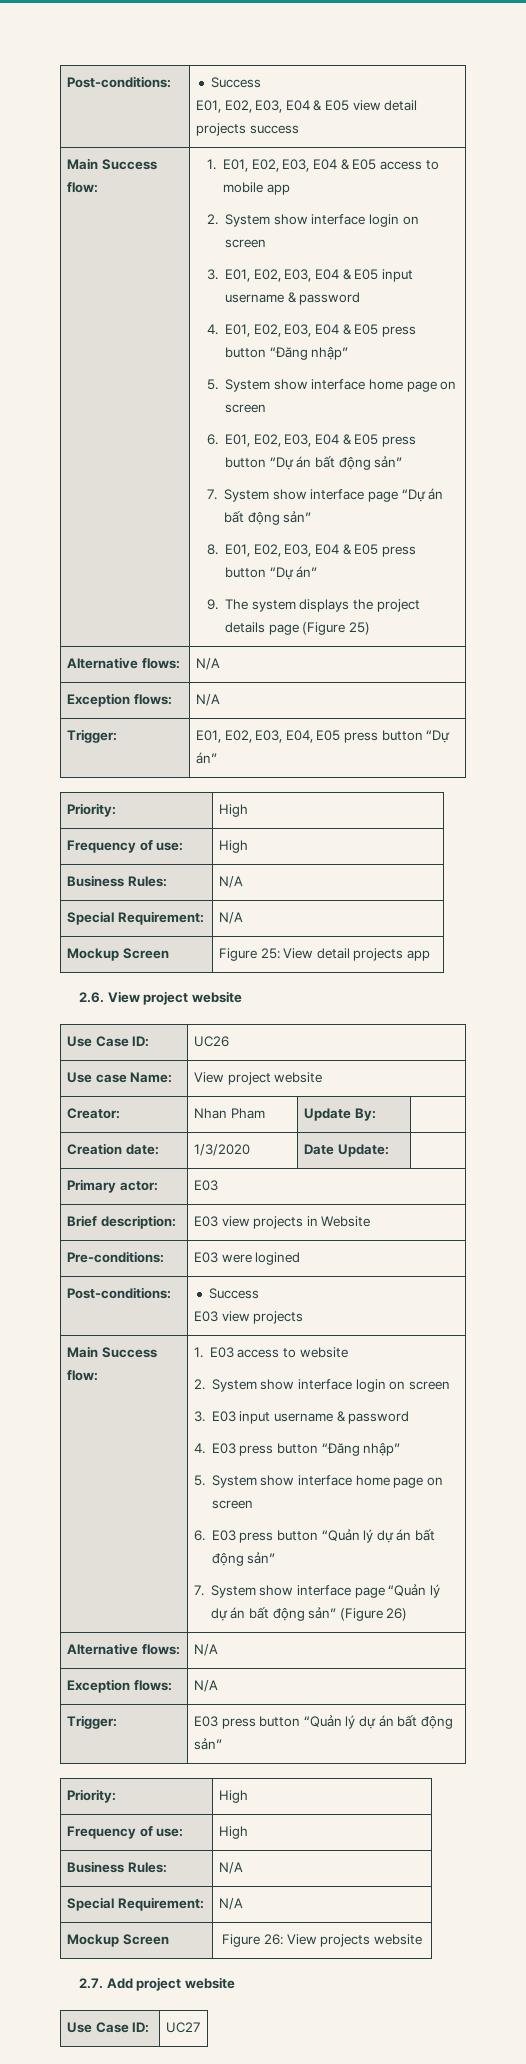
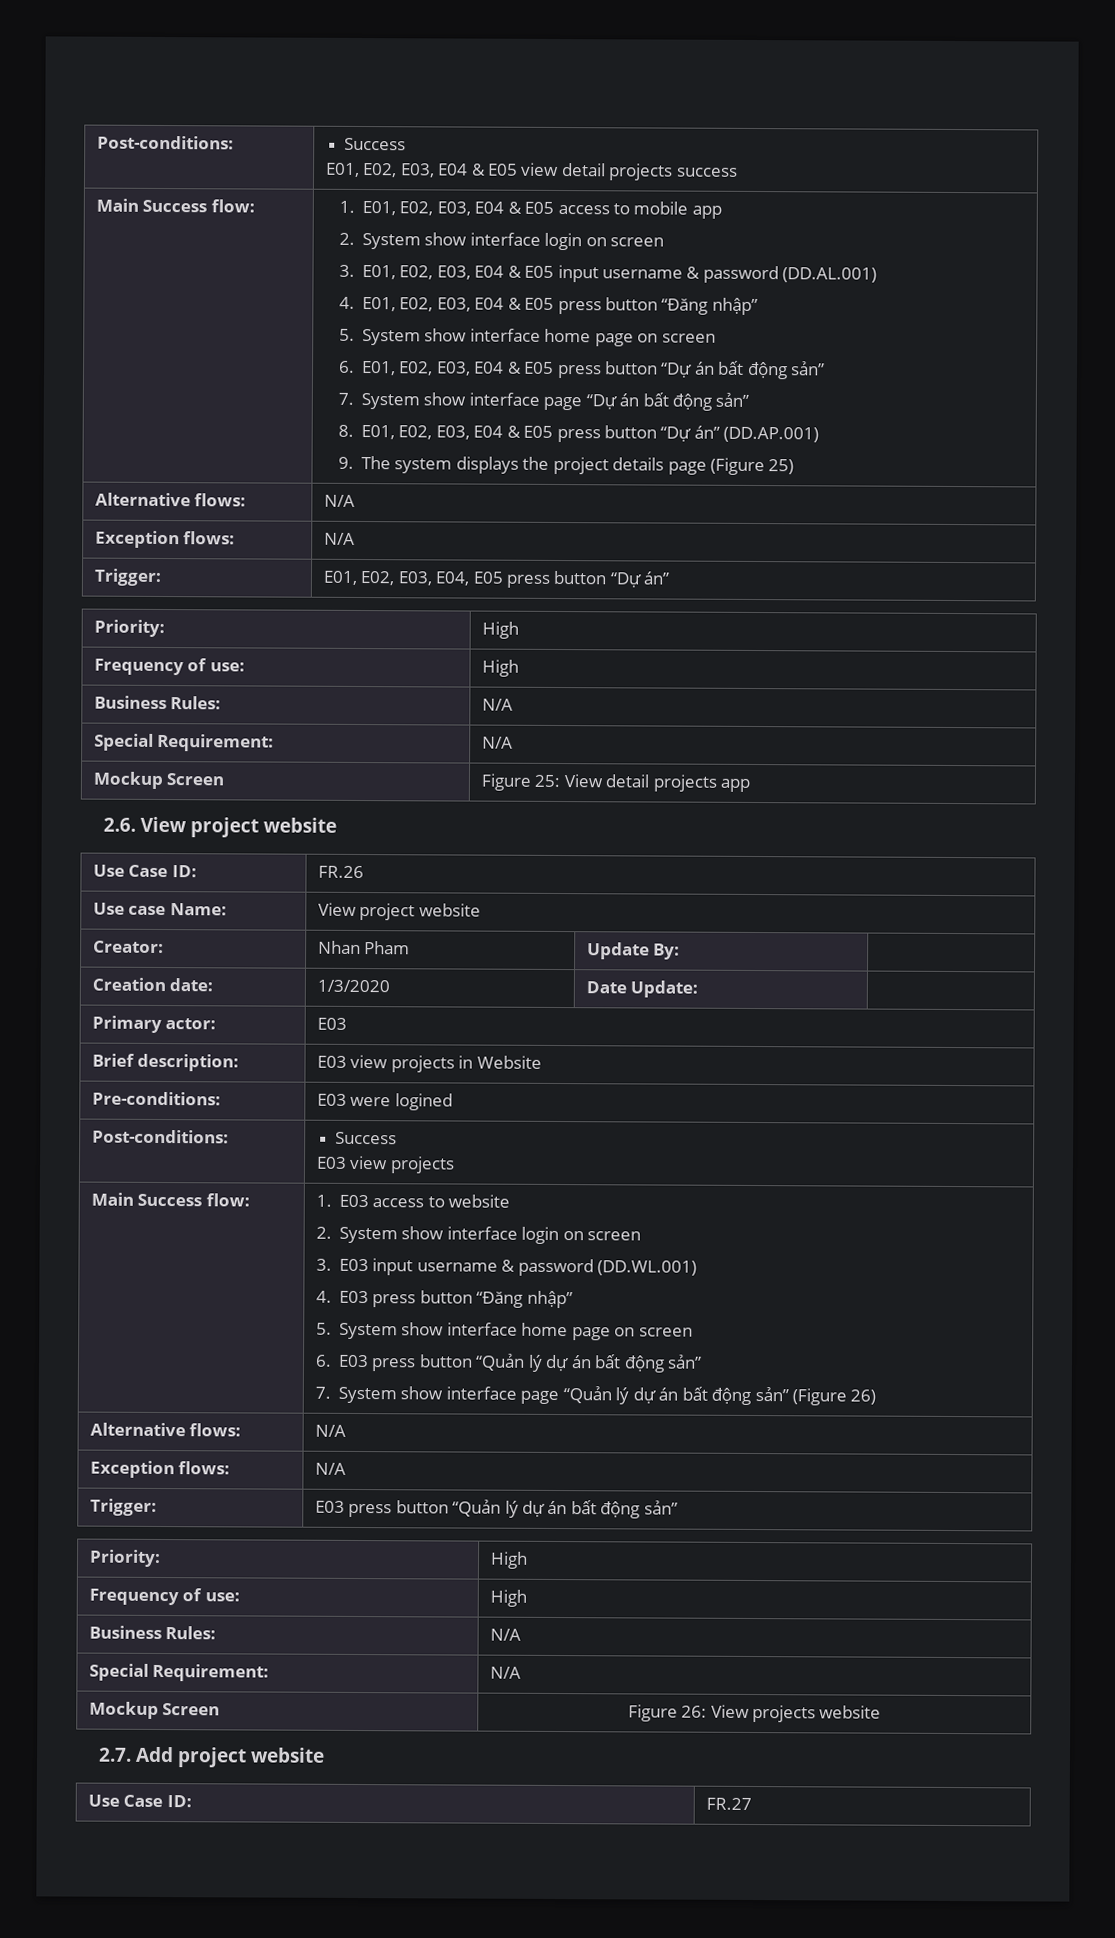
(361, 298) none -> [782,267,878,283] (DD.AL.001)
(318, 572) none -> [723,426,820,443] (DD.AP.001)
[193,1036,229,1047] UC26 -> [317,865,364,879] FR.26
(410, 1417) none -> [597,1260,698,1276] (DD.WL.001)
[165,2022,200,2033] UC27 -> [705,1797,752,1810] FR.27

